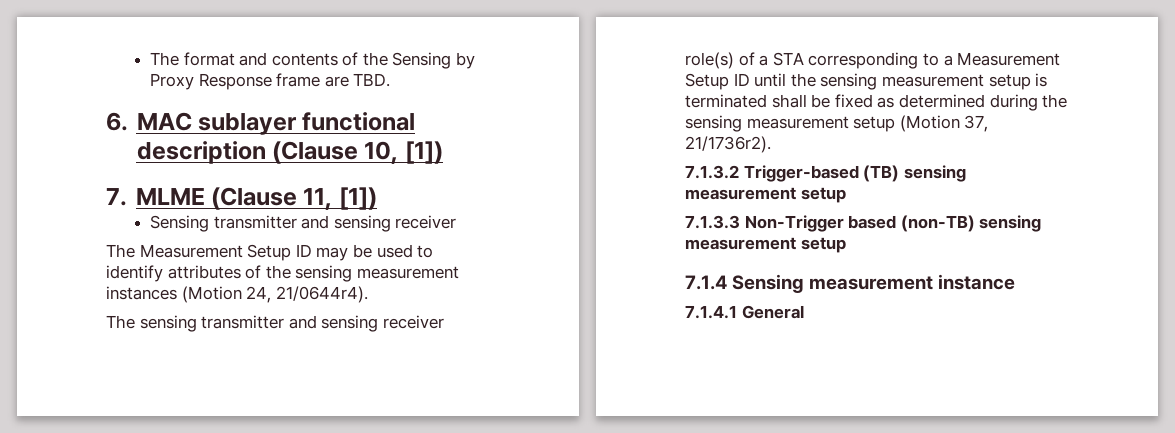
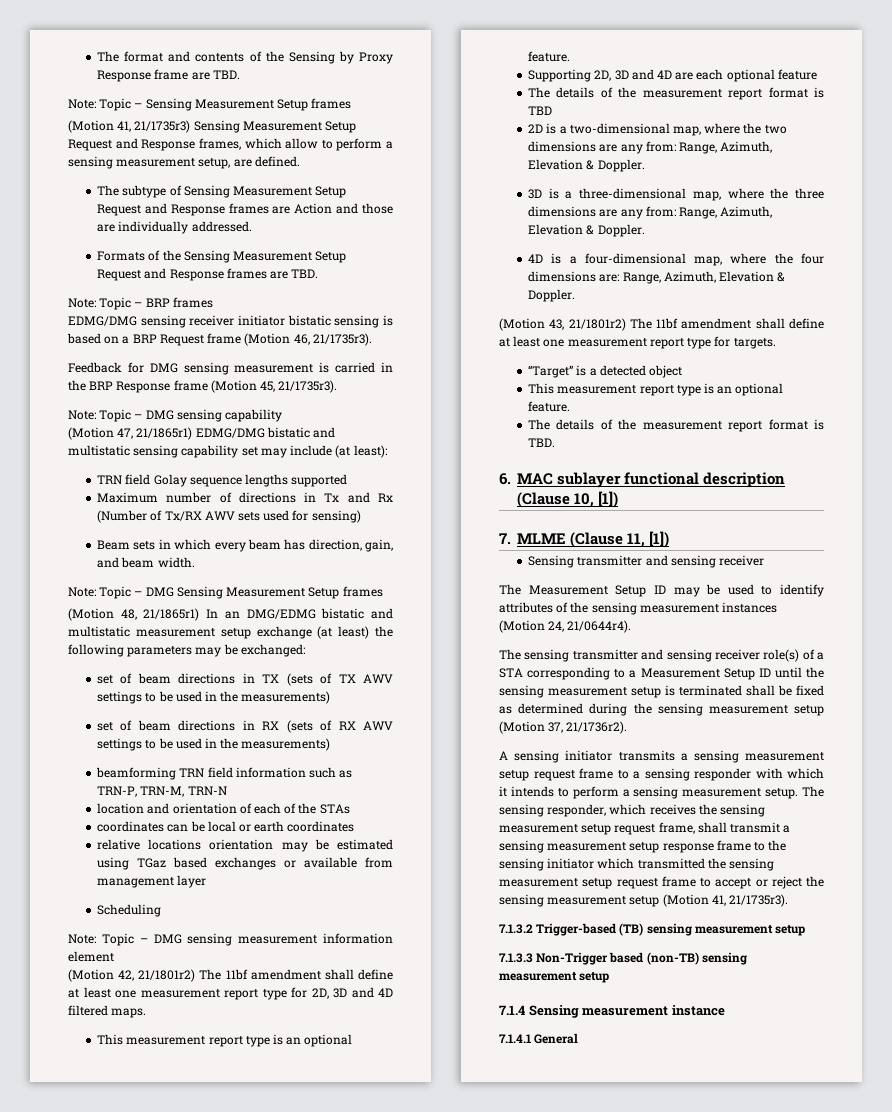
(391, 80) none -> [68,98,352,111] [68,120,357,133] [68,138,393,151] [68,156,300,169] [97,185,347,198] [97,203,393,216] [97,221,252,234] [97,250,347,263] [97,268,319,281] [68,297,213,310] [68,315,393,328] [67,333,372,346] [68,362,393,375] [68,380,338,393] [68,409,283,422] [68,427,336,440] [68,445,387,458] [97,474,348,487] [97,492,393,503] [97,510,361,523] [97,539,393,552] [97,557,195,568] [68,586,383,599] [68,608,394,621] [68,626,393,639] [68,644,305,657] [97,673,393,686] [97,691,331,704] [97,720,393,733] [97,738,331,751] [96,767,353,780] [97,786,227,797] [97,803,350,814] [97,821,355,832] [97,839,394,852] [97,857,394,870] [97,875,207,888] [97,904,162,917] [68,933,393,946] [68,951,114,962] [68,969,393,982] [68,987,393,1000] [68,1005,147,1018] [97,1034,353,1047] [528,51,571,62] [528,69,817,82] [528,87,824,100] [528,106,553,115] [528,123,787,136] [528,141,773,154] [528,159,645,172] [528,188,824,201] [528,206,773,219] [528,224,645,237] [528,253,824,266] [528,271,786,284] [528,289,576,302] [499,318,824,331] [499,336,776,349] [528,365,682,378] [528,383,784,396] [528,401,571,412] [528,419,824,432] [528,438,556,447] // Note: Topic – Sensing Measurement Setup frames // (Motion 41, 21/1735r3) Sensing Measurement Setup Request and Response frames, which allow to perform a sensing measurement setup, are defined. // The subtype of Sensing Measurement Setup Request and Response frames are Action and those are individually addressed. // Formats of the Sensing Measurement Setup Request and Response frames are TBD. // Note: Topic – BRP frames // EDMG/DMG sensing receiver initiator bistatic sensing is based on a BRP Request frame (Motion 46, 21/1735r3). // Feedback for DMG sensing measurement is carried in the BRP Response frame (Motion 45, 21/1735r3). // Note: Topic – DMG sensing capability // (Motion 47, 21/1865r1) EDMG/DMG bistatic and multistatic sensing capability set may include (at least): // TRN field Golay sequence lengths supported // Maximum number of directions in Tx and Rx (Number of Tx/RX AWV sets used for sensing) // Beam sets in which every beam has direction, gain, and beam width. // Note: Topic – DMG Sensing Measurement Setup frames // (Motion 48, 21/1865r1) In an DMG/EDMG bistatic and multistatic measurement setup exchange (at least) the following parameters may be exchanged: // set of beam directions in TX (sets of TX AWV settings to be used in the measurements) // set of beam directions in RX (sets of RX AWV settings to be used in the measurements) // beamforming TRN field information such as TRN-P, TRN-M, TRN-N // location and orientation of each of the STAs // coordinates can be local or earth coordinates // relative locations orientation may be estimated using TGaz based exchanges or available from management layer // Scheduling // Note: Topic – DMG sensing measurement information element // (Motion 42, 21/1801r2) The 11bf amendment shall define at least one measurement report type for 2D, 3D and 4D filtered maps. // This measurement report type is an optional feature. // Supporting 2D, 3D and 4D are each optional feature // The details of the measurement report format is TBD // 2D is a two-dimensional map, where the two dimensions are any from: Range, Azimuth, Elevation & Doppler. // 3D is a three-dimensional map, where the three dimensions are any from: Range, Azimuth, Elevation & Doppler. // 4D is a four-dimensional map, where the four dimensions are: Range, Azimuth, Elevation & Doppler. // (Motion 43, 21/1801r2) The 11bf amendment shall define at least one measurement report type for targets. // “Target” is a detected object // This measurement report type is an optional feature. // The details of the measurement report format is TBD.
(771, 144) none -> [499,750,824,763] [499,768,824,781] [499,786,824,799] [499,804,766,817] [499,822,791,835] [499,840,787,853] [499,858,775,871] [499,876,824,889] [499,894,789,907] // A sensing initiator transmits a sensing measurement setup request frame to a sensing responder with which it intends to perform a sensing measurement setup. The sensing responder, which receives the sensing measurement setup request frame, shall transmit a sensing measurement setup response frame to the sensing initiator which transmitted the sensing measurement setup request frame to accept or reject the sensing measurement setup (Motion 41, 21/1735r3).

